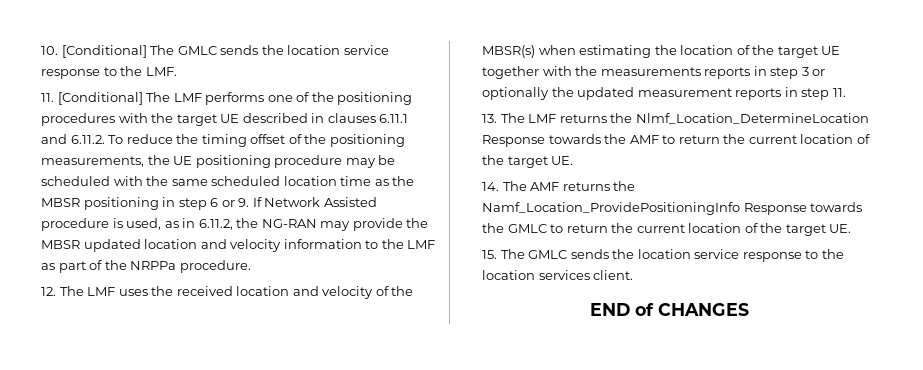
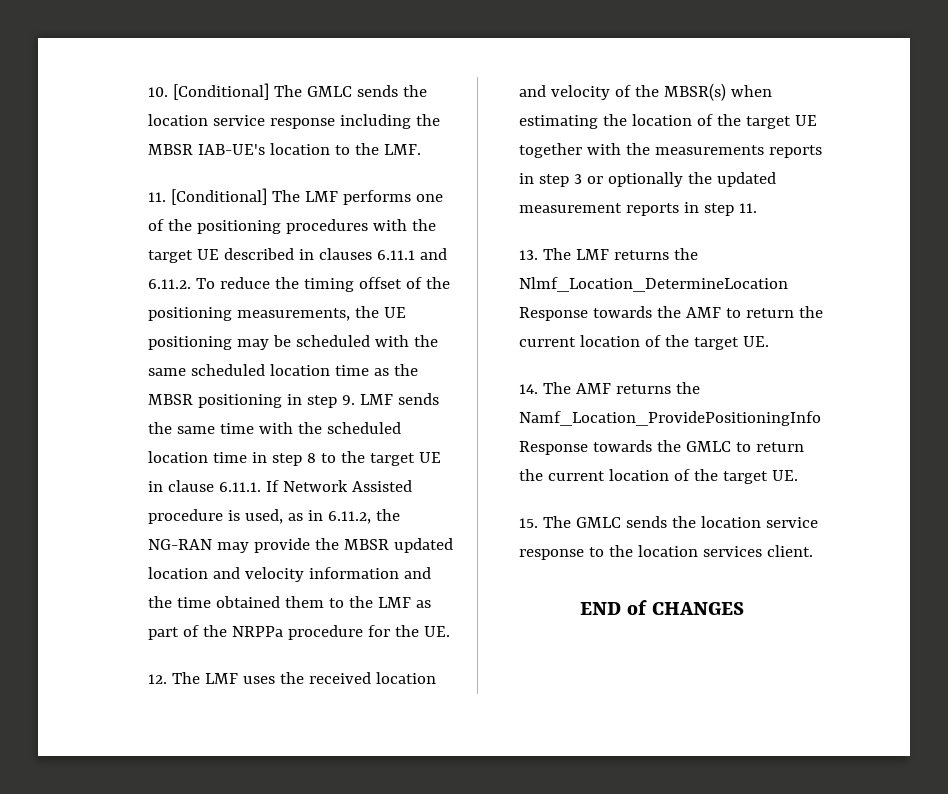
(101, 74) none -> [339,114,440,129] [148,143,330,155] including the MBSR IAB-UE's location
[274,155,343,168] procedure -> (233, 343) none
[210,198,250,207] 6 or 9. -> [341,393,439,405] [148,422,401,434] [148,451,441,466] [148,480,261,492] 9. LMF sends the same time with the scheduled location time in step 8 to the target UE in clause 6.11.1.
(362, 244) none -> [403,567,431,579] [148,596,324,608] and the time obtained them
[179,260,251,273] procedure. -> [287,625,450,640] procedure for the UE.

